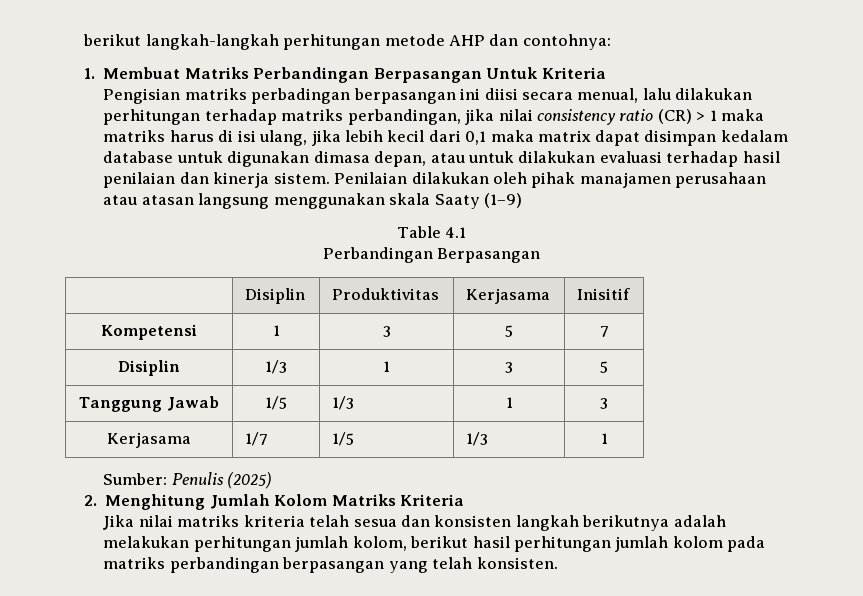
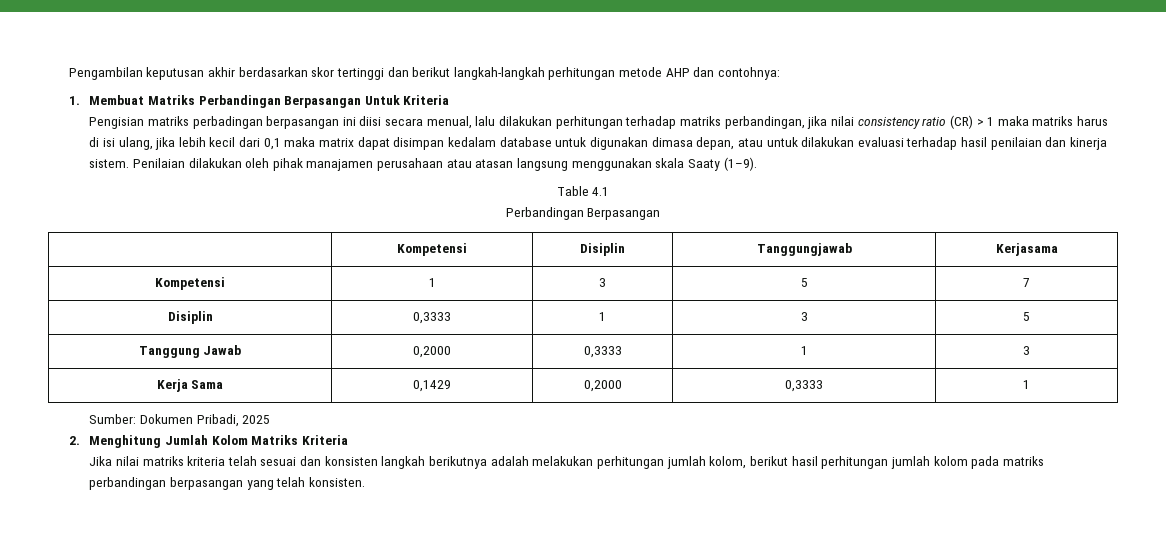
(83, 40) none -> [68,67,409,80] Pengambilan keputusan akhir berdasarkan skor tertinggi dan
[484,193,523,208] (1–9) -> [723,157,757,171] (1–9).
[245,288,306,304] [332,288,440,300] [466,288,551,304] [577,288,631,300] | Disiplin | Produktivitas | Kerjasama | Inisitif -> [397,243,467,256] [580,243,625,256] [756,243,852,256] [995,243,1058,256] | Kompetensi | Disiplin | Tanggungjawab | Kerjasama
[265,360,287,374] 1/3 -> [413,312,451,324] 0,3333
[265,396,287,410] [332,396,355,410] 1/5 | 1/3 -> [413,346,451,358] [583,346,622,358] 0,2000 | 0,3333
[107,432,191,448] [245,432,269,446] [332,432,355,446] [466,432,489,446] Kerjasama | 1/7 | 1/5 | 1/3 -> [156,379,224,392] [413,380,451,392] [583,380,622,392] [785,380,823,392] Kerja Sama | 0,1429 | 0,2000 | 0,3333
[171,472,273,489] Penulis (2025) -> [139,414,271,427] Dokumen Pribadi, 2025
[353,519,397,527] sesua -> [260,457,297,466] sesuai

